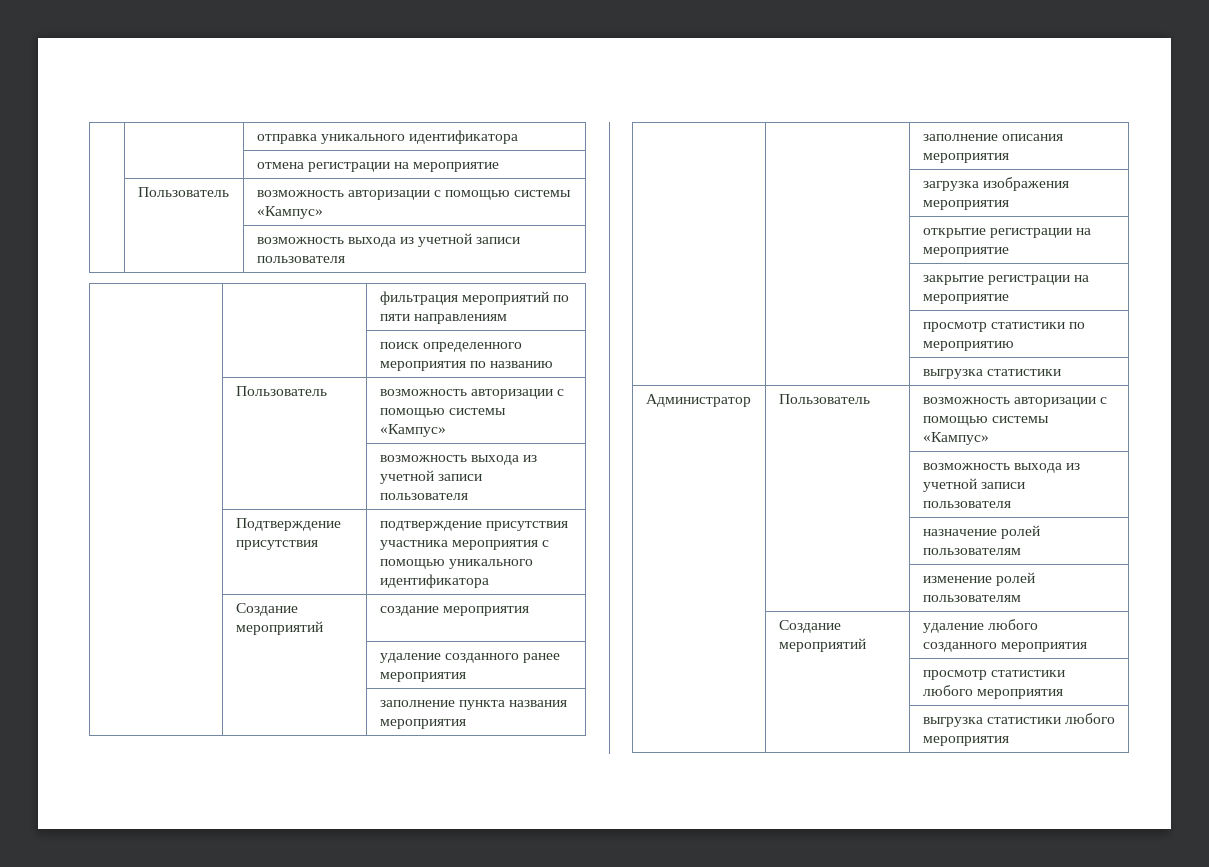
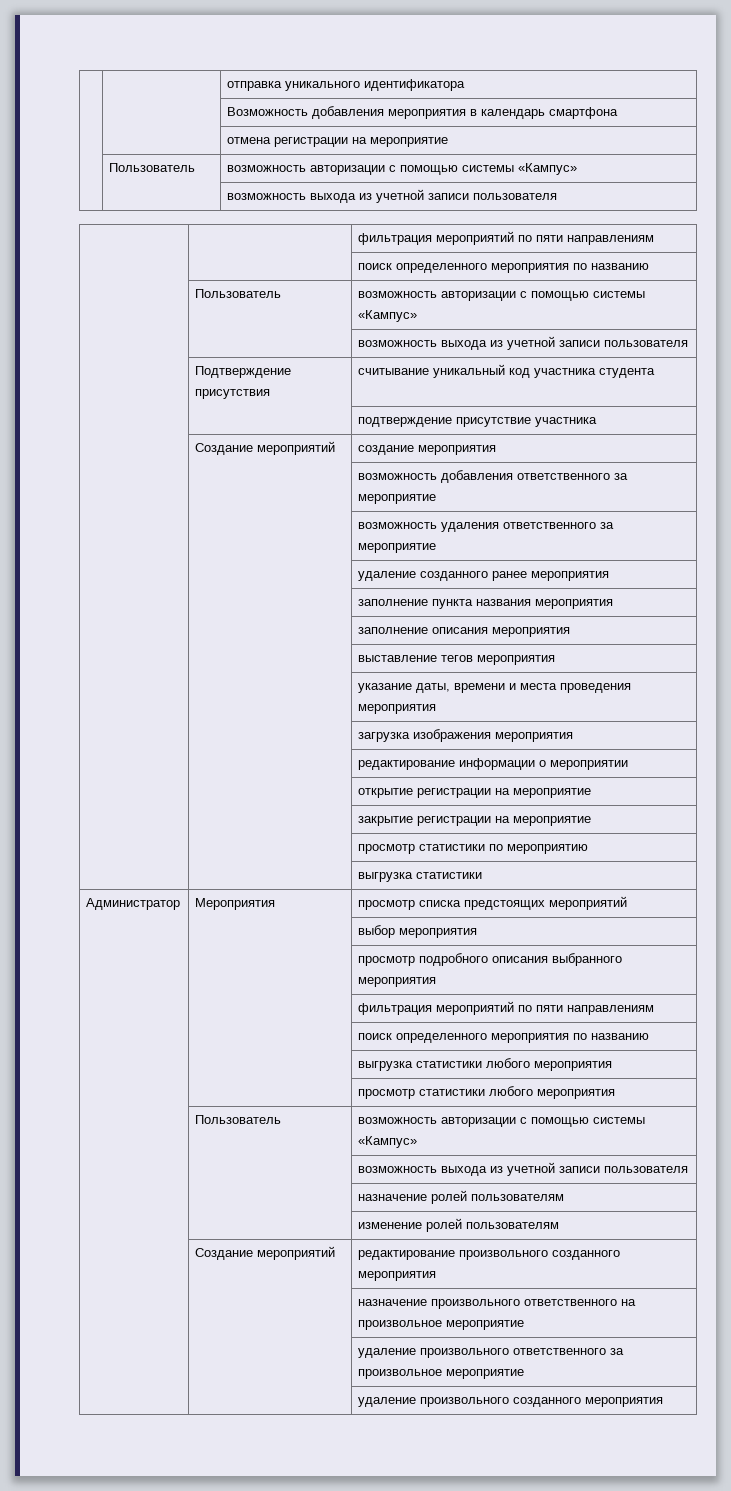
(518, 137) none -> [227,106,619,119] // | | Возможность добавления мероприятия в календарь смартфона
(318, 545) none -> [358,364,656,378] | считывание уникальный код участника студента // |
[485,521,568,531] [379,540,549,550] [379,559,533,569] [379,574,489,588] присутствия участника мероприятия с помощью уникального идентификатора -> [456,417,598,427] присутствие участника
(529, 611) none -> [358,470,629,483] [358,494,437,504] [358,522,615,532] [358,543,437,553] // | | возможность добавления ответственного за мероприятие // | | возможность удаления ответственного за мероприятие
(1009, 158) none -> [358,655,556,665] [358,683,632,693] [358,704,437,714] // | | выставление тегов мероприятия // | | указание даты, времени и места проведения мероприятия
(1009, 205) none -> [358,758,629,770] // | | редактирование информации о мероприятии
(751, 400) none -> [195,898,276,910] [358,896,628,910] [358,925,478,938] [358,953,623,966] [358,977,437,987] [358,1001,655,1015] [358,1033,650,1043] [358,1058,613,1071] [358,1086,616,1099] | Мероприятия | просмотр списка предстоящих мероприятий // | | выбор мероприятия // | | просмотр подробного описания выбранного мероприятия // | | фильтрация мероприятий по пяти направлениям // | | поиск определенного мероприятия по названию // | | выгрузка статистики любого мероприятия // | | просмотр статистики любого мероприятия //
[922,619,1038,633] удаление любого -> [358,1250,549,1260] редактирование произвольного
[922,670,1065,680] [922,685,1063,699] [922,713,1115,727] просмотр статистики любого мероприятия // | | выгрузка статистики любого -> [358,1299,637,1309] [358,1320,525,1330] [358,1348,625,1358] [358,1369,525,1379] [358,1397,582,1407] назначение произвольного ответственного на произвольное мероприятие // | | удаление произвольного ответственного за произвольное мероприятие // | | удаление произвольного созданного

